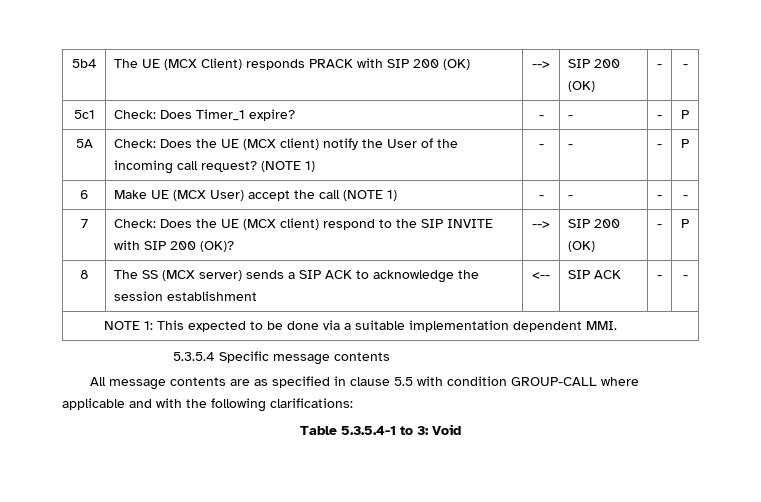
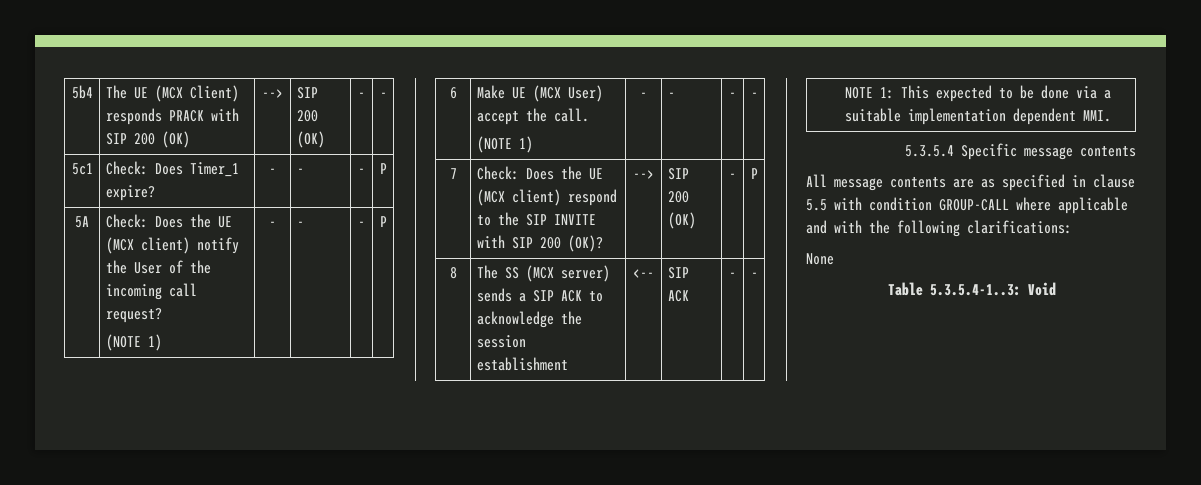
(257, 166) none -> (162, 315) //
[318,190,340,199] call -> [553,108,589,122] call. //
(353, 403) none -> [806,253,834,265] // None
[341,426,429,435] 5.3.5.4-1 to 3: -> [929,284,1021,296] 5.3.5.4-1..3:

